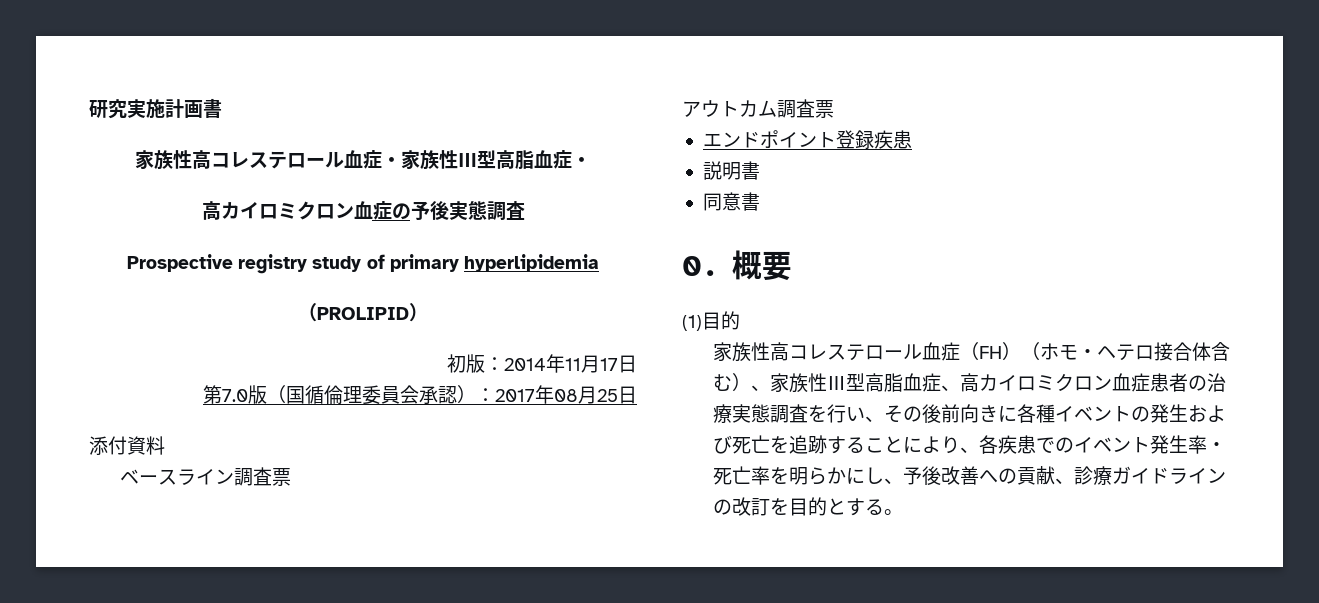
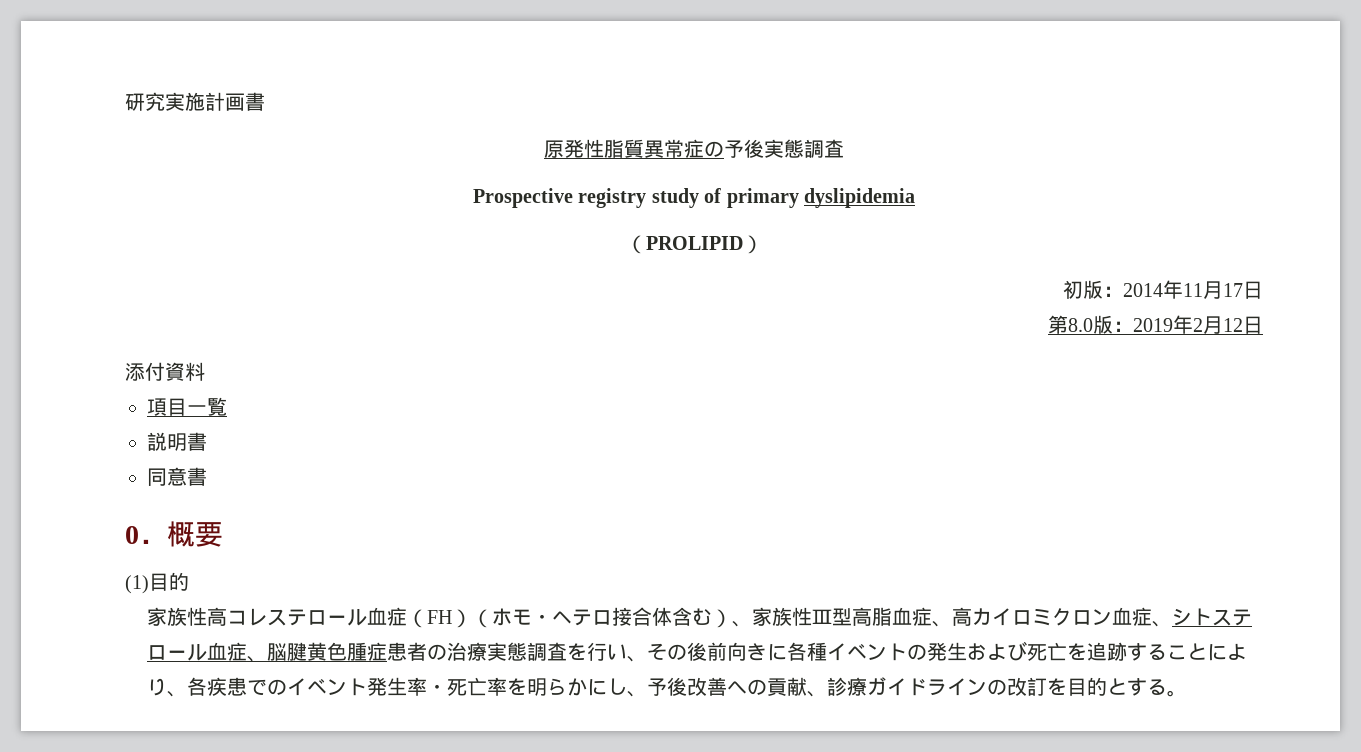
[135,150,591,170] [201,201,373,220] 家族性高コレステロール血症・家族性Ⅲ型高脂血症・ // 高カイロミクロン血 -> [544,139,684,158] 原発性脂質異常
[463,254,599,272] hyperlipidemia -> [803,188,915,208] dyslipidemia
[222,385,637,404] [89,436,165,455] [119,467,291,486] [682,99,834,118] [702,130,912,149] 7.0版（国循倫理委員会承認）：2017年08月25日 // 添付資料 // ベースライン調査票 // アウトカム調査票 // エンドポイント登録疾患 -> [1068,315,1263,334] [125,362,205,381] [147,397,227,416] 8.0版：2019年2月12日 // 添付資料 // 項目一覧
(1150, 382) none -> [1152,608,1253,627] [147,642,388,662] 、シトステロール血症、脳腱黄色腫症

